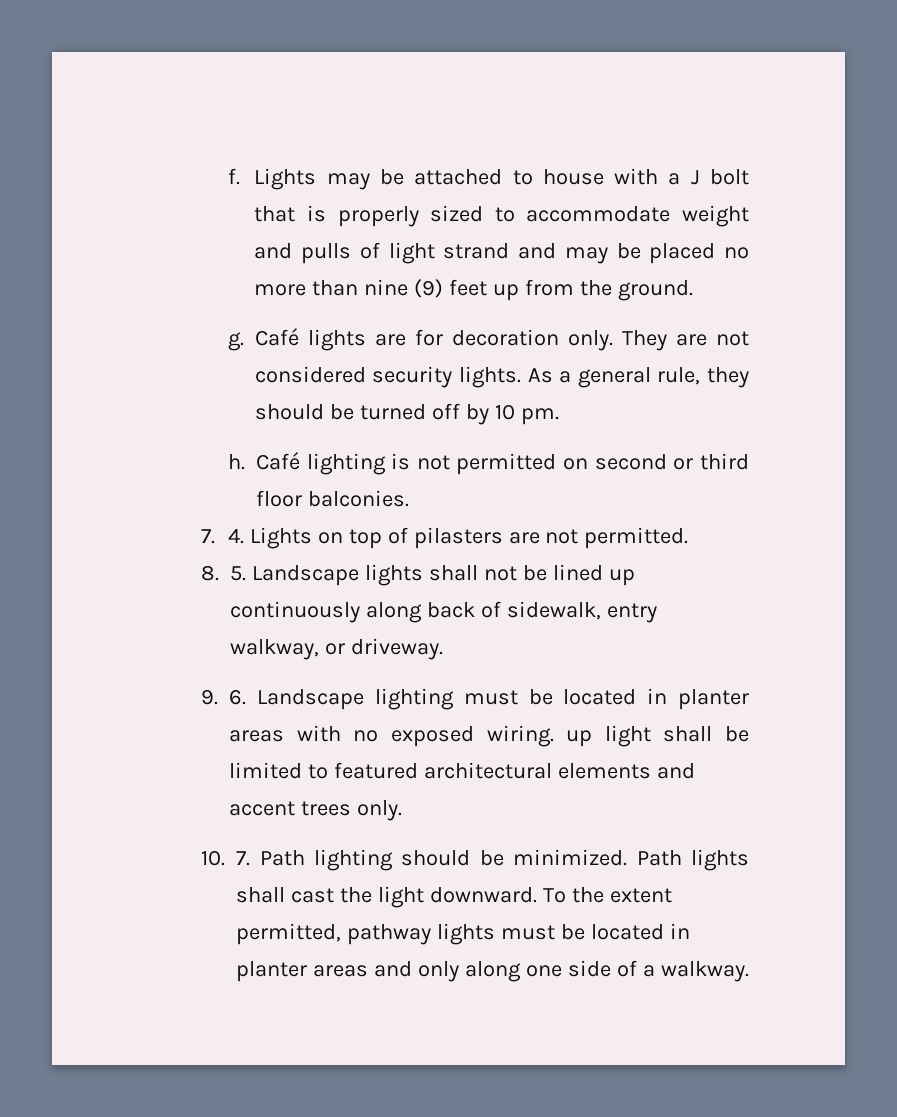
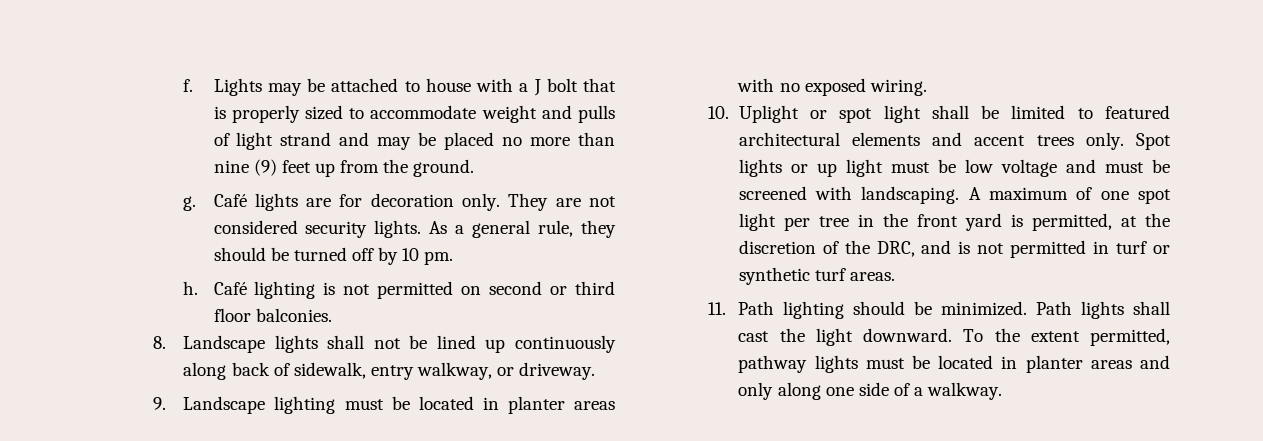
[201,527,689,549] [201,565,247,581] 7. 4. Lights on top of pilasters are not permitted. // 8. 5. -> [153,336,167,349] 8.
[229,689,247,705] 6. -> (167, 403) none
[566,730,593,747] up -> [708,105,873,123] // 10. Uplight or spot
[201,850,251,866] // 10. 7. -> [1136,133,1171,150] [738,159,1170,177] [738,186,1171,204] [738,213,1170,231] [738,240,1170,258] [738,267,896,285] [708,302,727,315] Spot lights or up light must be low voltage and must be screened with landscaping. A maximum of one spot light per tree in the front yard is permitted, at the discretion of the DRC, and is not permitted in turf or synthetic turf areas. // 11.

